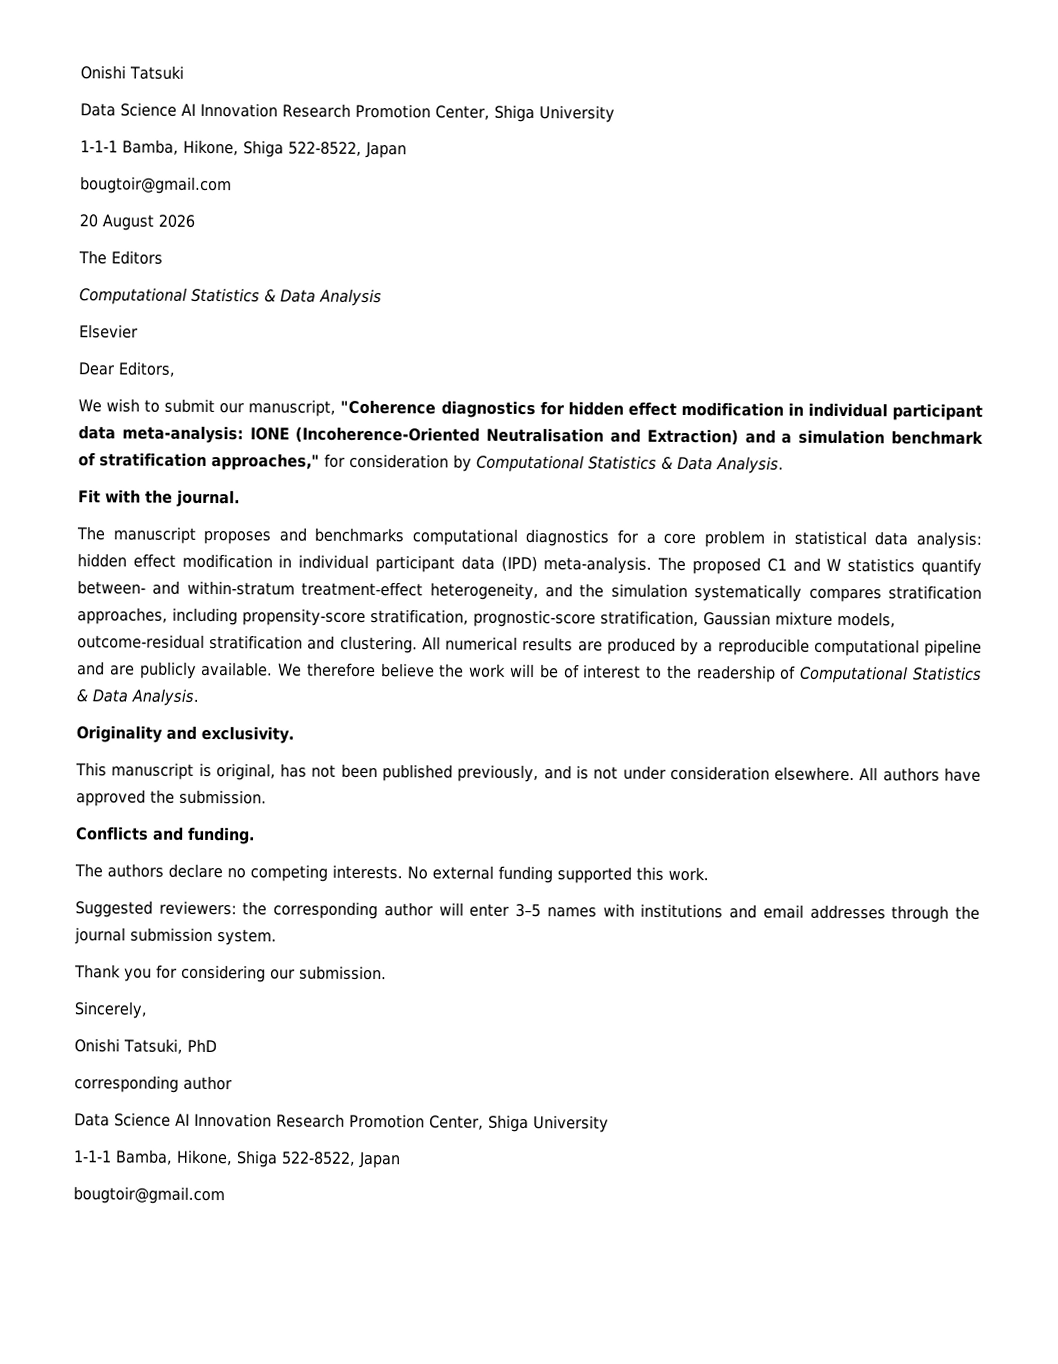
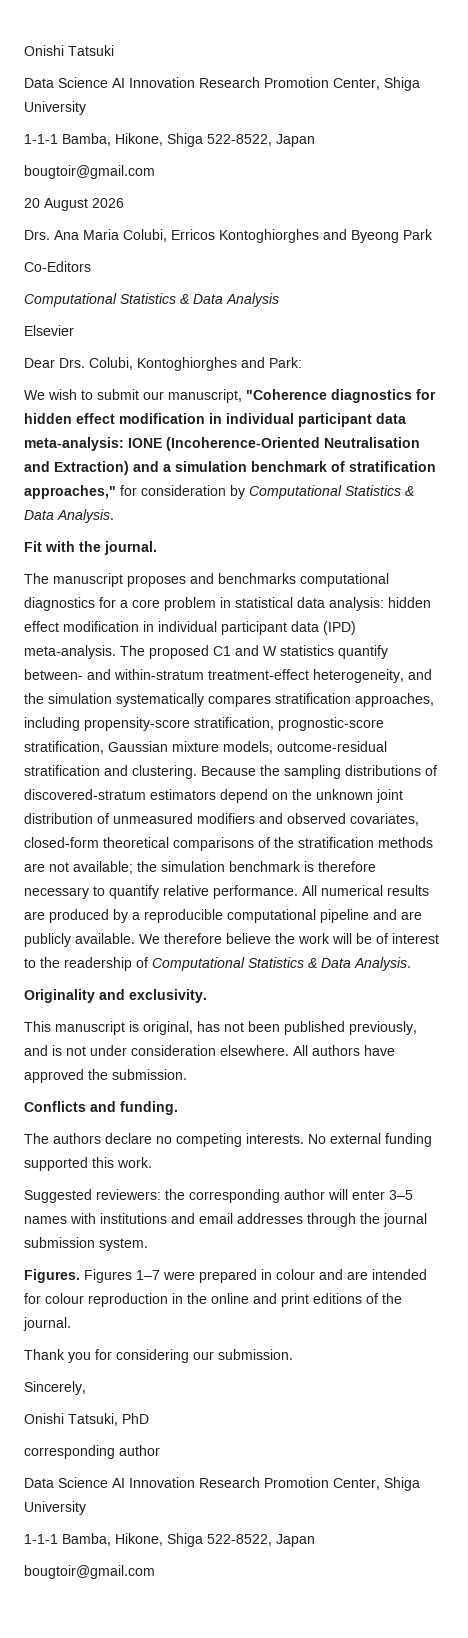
[78,250,163,265] The Editors -> [24,229,433,243] [24,261,91,272] Drs. Ana Maria Colubi, Erricos Kontoghiorghes and Byeong Park // Co-Editors
[118,361,176,377] Editors, -> [59,357,302,371] Drs. Colubi, Kontoghiorghes and Park:
(418, 644) none -> [201,765,437,779] [24,789,403,803] [24,813,419,826] [24,837,433,851] [24,861,376,874] [24,885,298,899] Because the sampling distributions of discovered-stratum estimators depend on the unknown joint distribution of unmeasured modifiers and observed covariates, closed-form theoretical comparisons of the stratification methods are not available; the simulation benchmark is therefore necessary to quantify relative performance.
(277, 937) none -> [24,1269,427,1283] [24,1293,402,1307] [23,1317,71,1331] // Figures. Figures 1–7 were prepared in colour and are intended for colour reproduction in the online and print editions of the journal.

